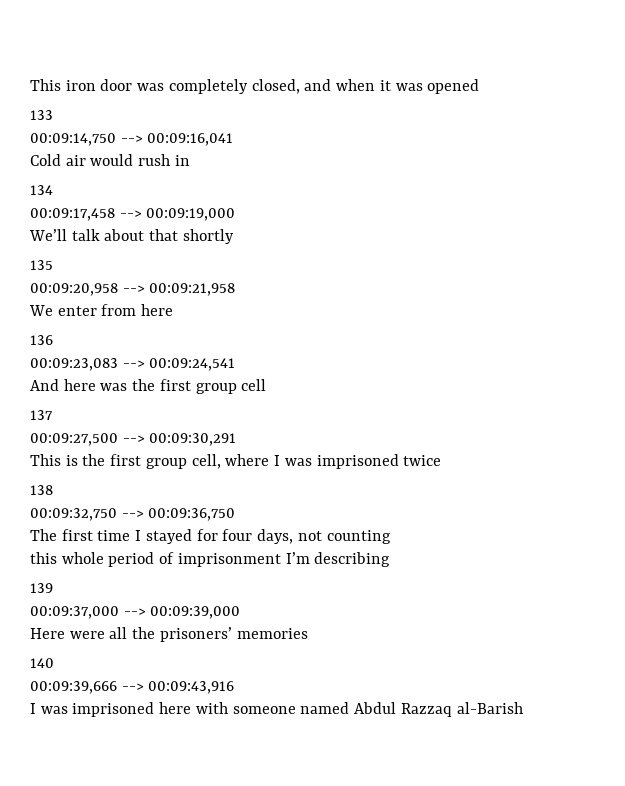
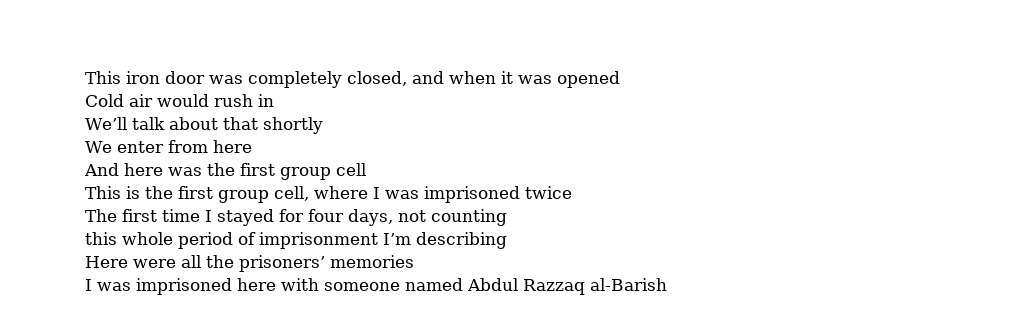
[30,110,53,120] [30,133,234,146] // 133 // 00:09:14,750 --> 00:09:16,041 -> (620, 79) none
[30,185,53,195] [30,208,236,221] // 134 // 00:09:17,458 --> 00:09:19,000 -> (274, 100) none
[30,260,53,270] [30,283,236,296] // 135 // 00:09:20,958 --> 00:09:21,958 -> (323, 125) none
[30,335,53,345] [30,358,236,371] // 136 // 00:09:23,083 --> 00:09:24,541 -> (252, 146) none
[30,410,53,420] [30,433,237,446] // 137 // 00:09:27,500 --> 00:09:30,291 -> (366, 169) none
[30,485,53,495] [30,508,236,521] // 138 // 00:09:32,750 --> 00:09:36,750 -> (572, 192) none
[30,583,53,593] [30,606,241,619] // 139 // 00:09:37,000 --> 00:09:39,000 -> (507, 240) none
[30,658,54,668] [30,681,235,694] // 140 // 00:09:39,666 --> 00:09:43,916 -> (414, 261) none

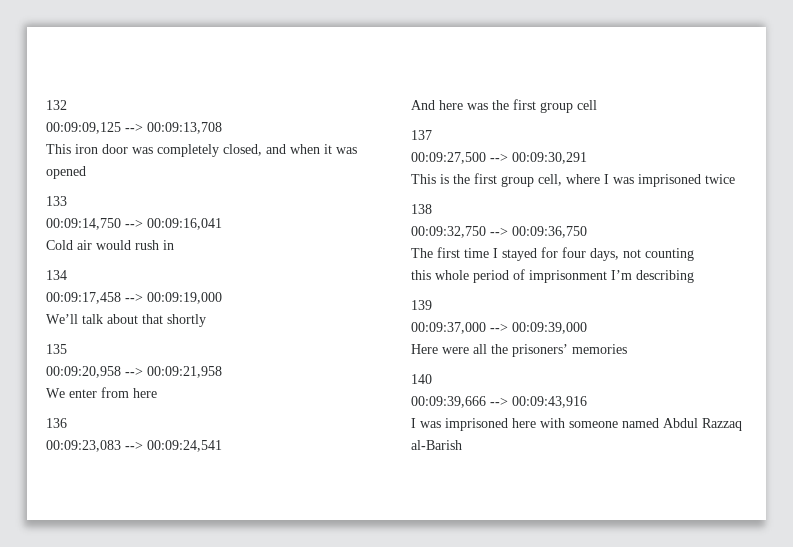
(85, 77) none -> [46,100,67,110] [46,122,222,134] 132 // 00:09:09,125 --> 00:09:13,708 //
(620, 79) none -> [46,196,67,206] [46,218,222,230] // 133 // 00:09:14,750 --> 00:09:16,041
(274, 100) none -> [46,270,67,280] [46,292,222,304] // 134 // 00:09:17,458 --> 00:09:19,000
(323, 125) none -> [46,344,67,354] [46,366,222,378] // 135 // 00:09:20,958 --> 00:09:21,958
(252, 146) none -> [46,418,67,428] [46,440,222,452] // 136 // 00:09:23,083 --> 00:09:24,541
(366, 169) none -> [411,130,432,140] [411,152,587,164] // 137 // 00:09:27,500 --> 00:09:30,291
(572, 192) none -> [411,204,432,214] [411,226,587,238] // 138 // 00:09:32,750 --> 00:09:36,750
(507, 240) none -> [411,300,432,310] [411,322,587,334] // 139 // 00:09:37,000 --> 00:09:39,000
(414, 261) none -> [411,374,432,384] [411,396,587,408] // 140 // 00:09:39,666 --> 00:09:43,916

